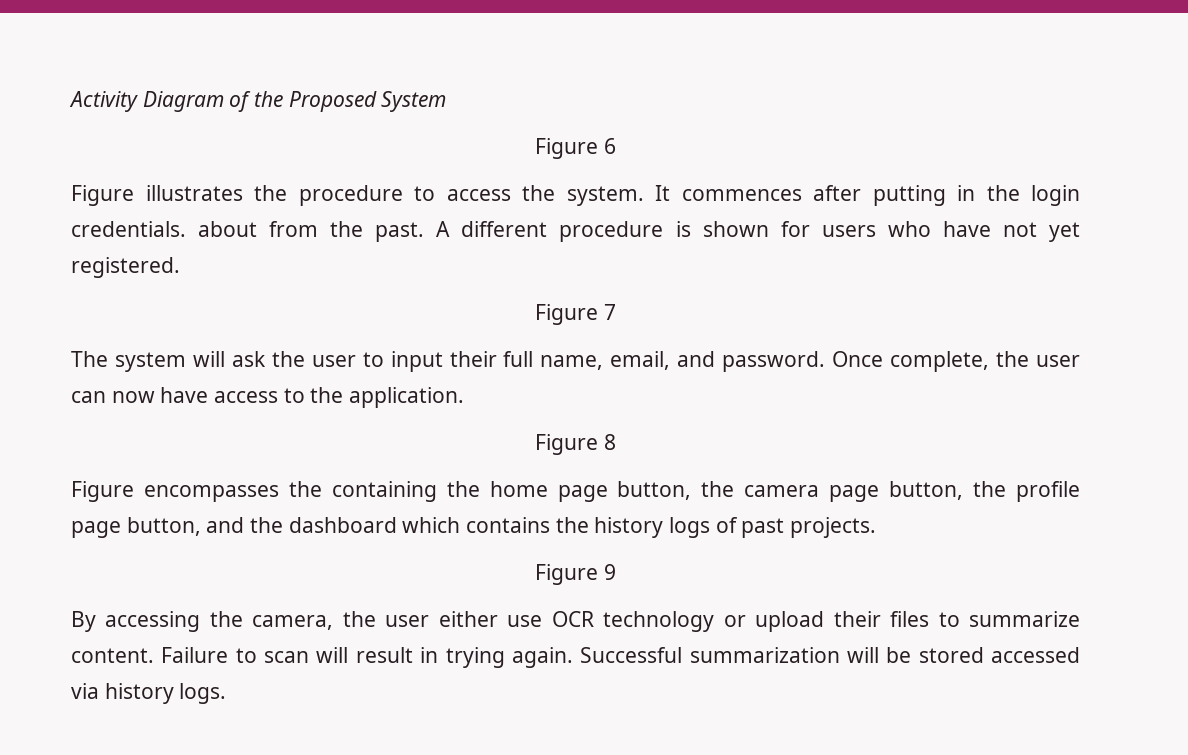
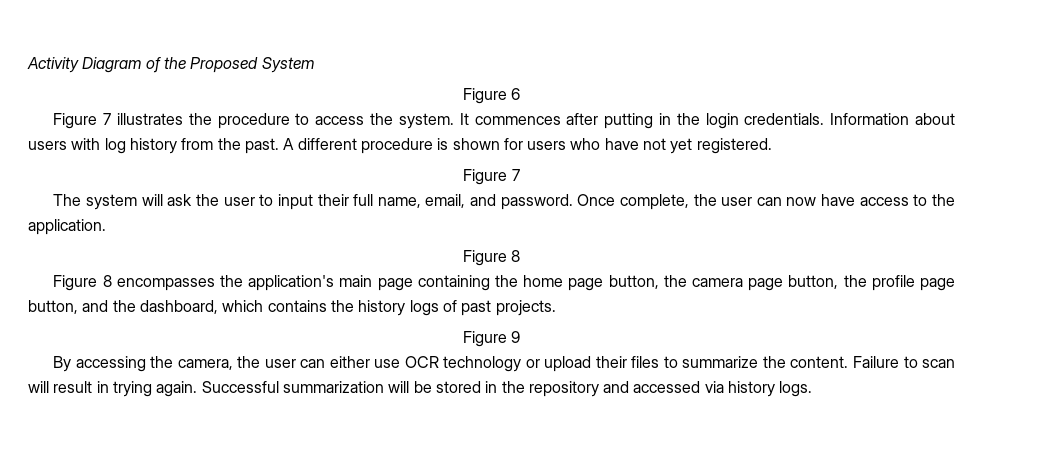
(134, 195) none -> [103,113,112,125] 7
[198,221,258,237] about -> [830,113,956,125] [28,138,177,154] Information about users with log history
(134, 491) none -> [102,275,112,287] 8
(322, 489) none -> [248,275,413,291] application's main page
[288,517,397,533] dashboard -> [139,300,218,314] dashboard,
(430, 621) none -> [300,359,326,368] can
(1080, 619) none -> [762,356,786,368] the
(984, 655) none -> [485,381,630,397] in the repository and

